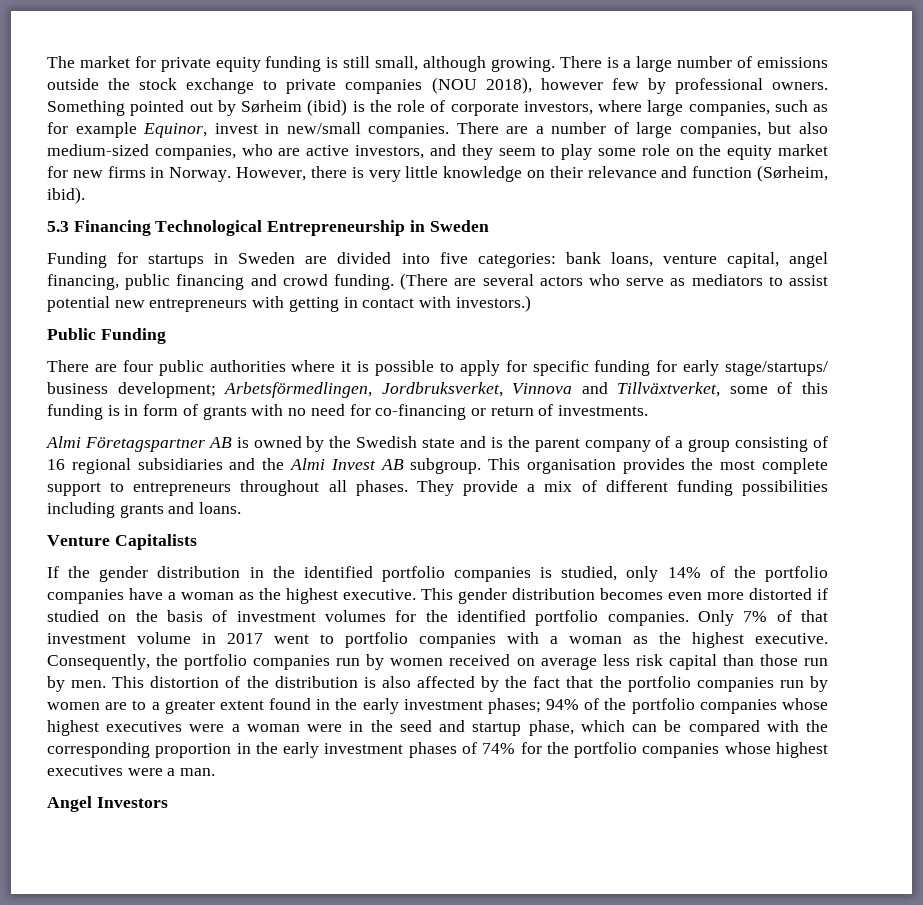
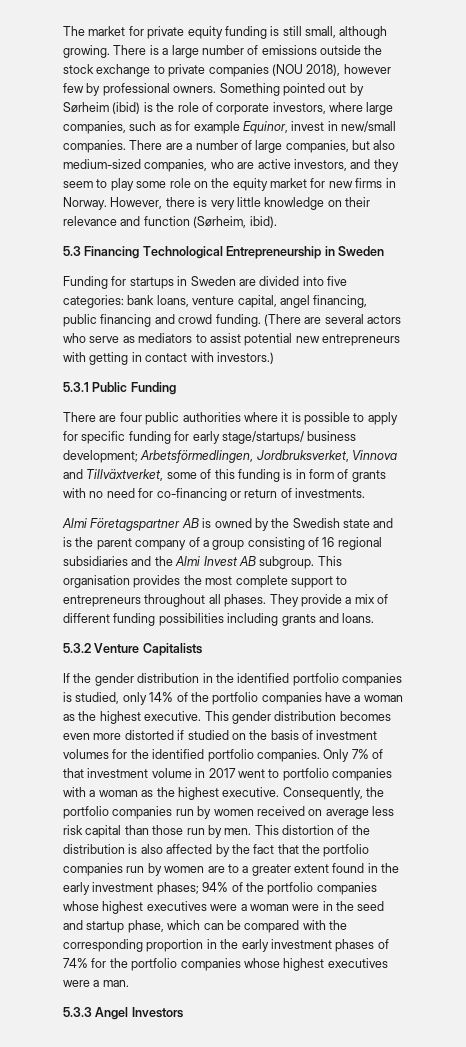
(531, 303) none -> [63,382,89,392] 5.3.1
(242, 508) none -> [63,643,91,653] 5.3.2
(216, 772) none -> [63,1007,92,1017] 5.3.3

